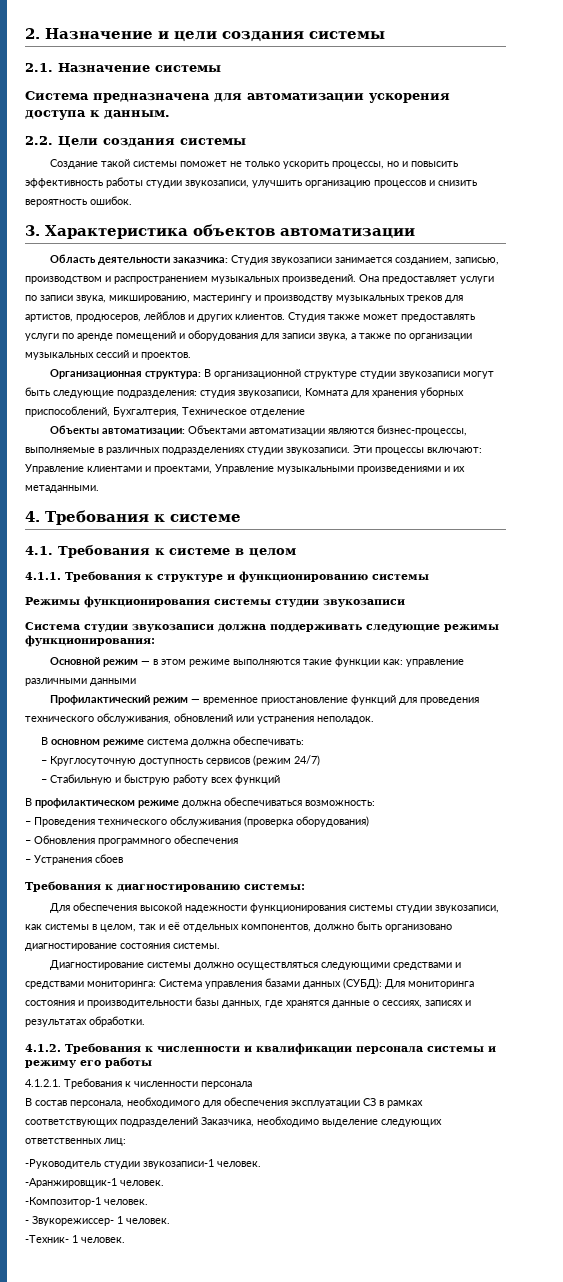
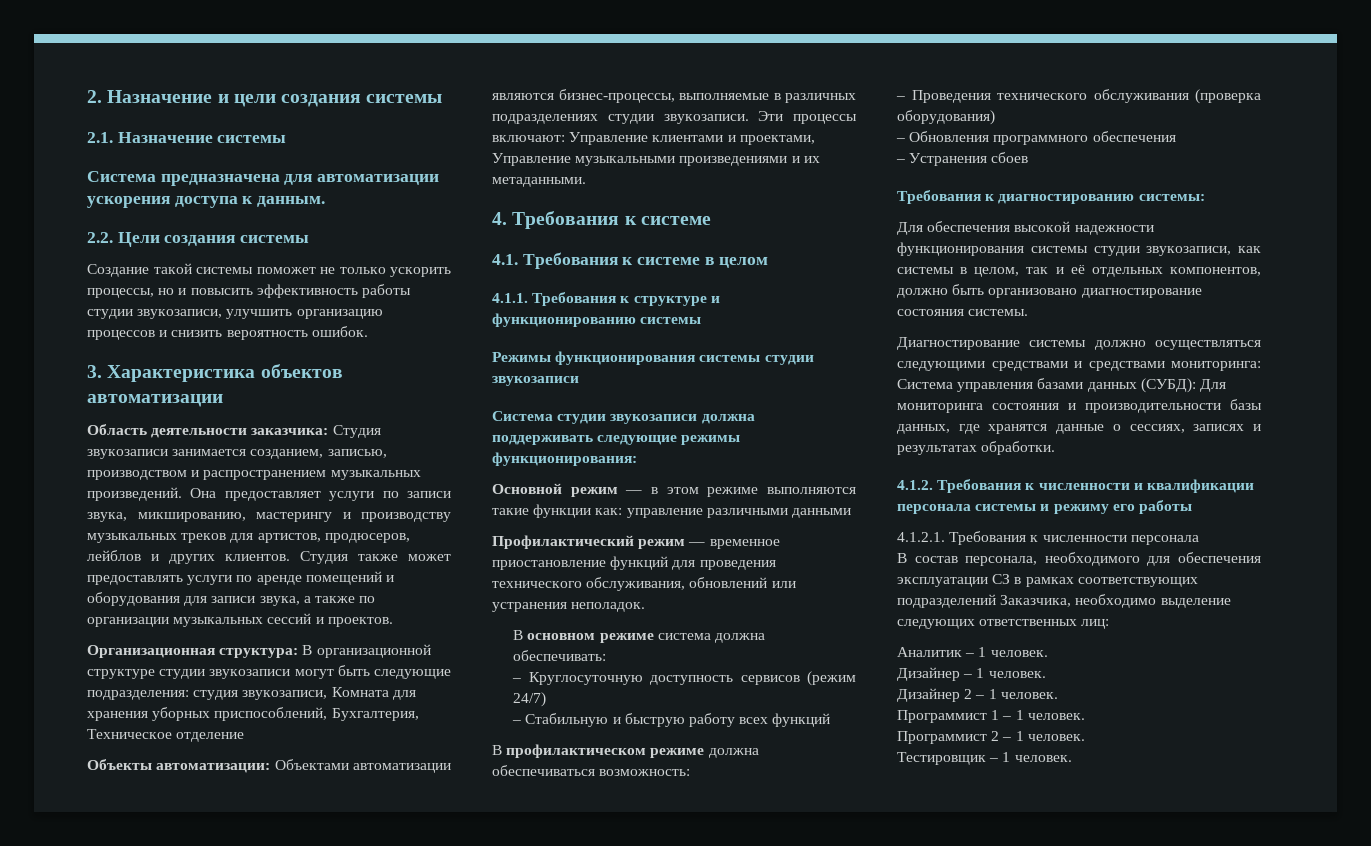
[25,1159,261,1169] [25,1178,164,1188] [25,1197,148,1207] [25,1216,170,1226] [25,1235,125,1243] -Руководитель студии звукозаписи-1 человек. // -Аранжировщик-1 человек. // -Композитор-1 человек. // - Звукорежиссер- 1 человек. // -Техник- 1 человек. -> [897,647,1048,657] [897,667,1046,681] [897,688,1058,702] [897,710,1085,723] [897,731,1085,744] [897,752,1072,765] Аналитик – 1 человек. // Дизайнер – 1 человек. // Дизайнер 2 – 1 человек. // Программист 1 – 1 человек. // Программист 2 – 1 человек. // Тестировщик – 1 человек.

